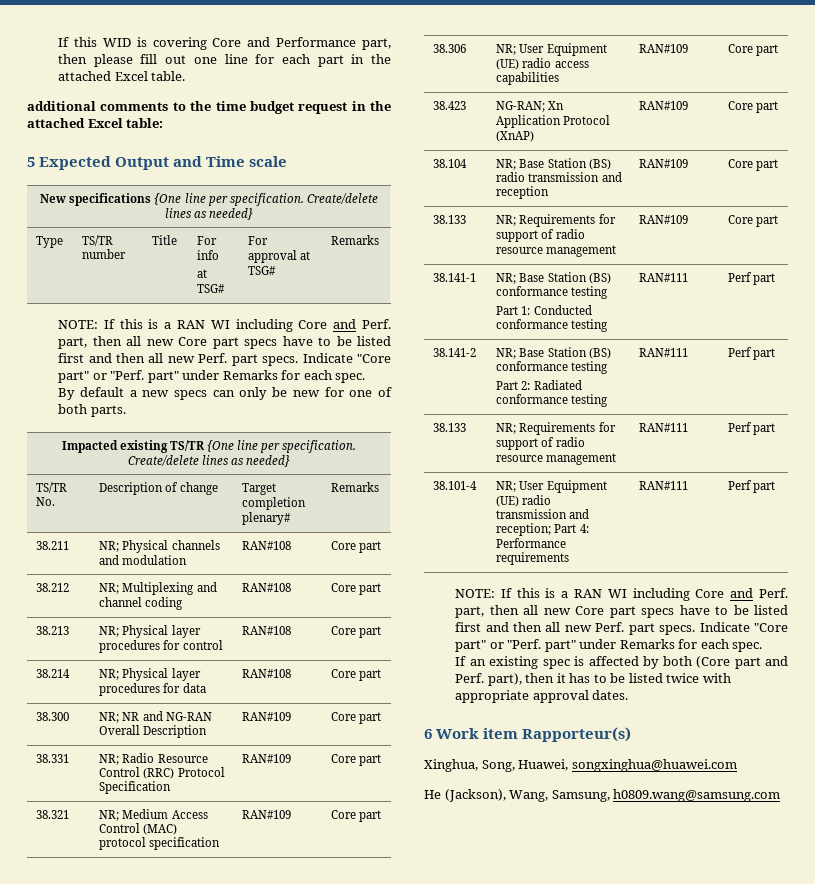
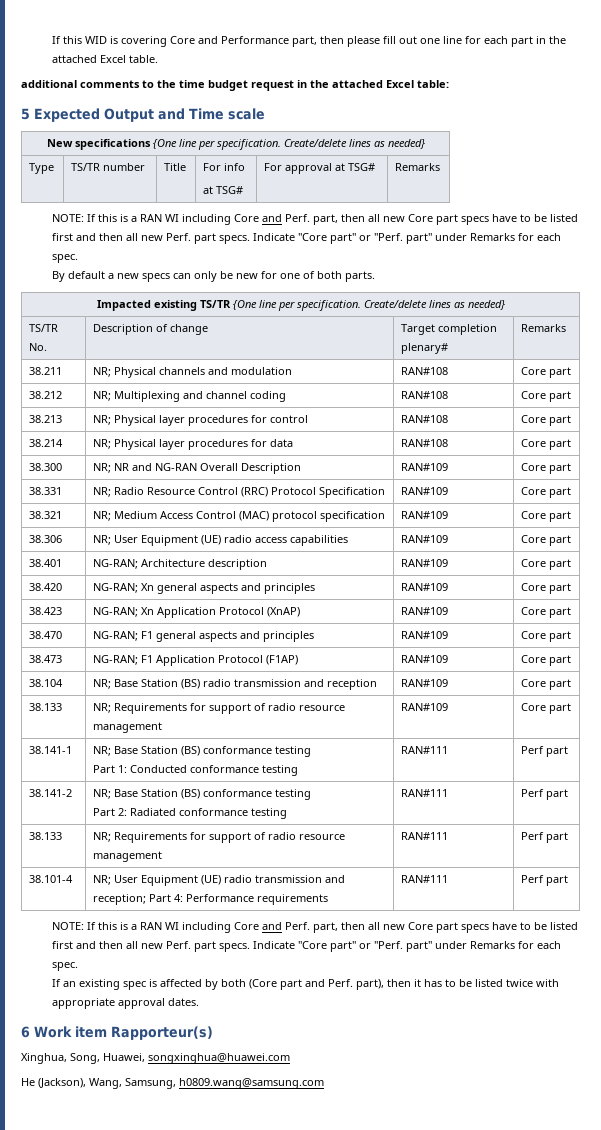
(779, 50) none -> [29,559,63,567] [93,559,268,570] [401,559,449,567] [521,559,572,570] [29,583,63,591] [93,583,316,594] [401,583,449,591] [521,583,572,594] // 38.401 | NG-RAN; Architecture description | RAN#109 | Core part // 38.420 | NG-RAN; Xn general aspects and principles | RAN#109 | Core part
(779, 107) none -> [29,631,63,639] [93,631,315,642] [401,631,449,639] [521,631,572,642] [29,655,63,663] [93,655,299,666] [401,655,449,663] [521,655,572,666] // 38.470 | NG-RAN; F1 general aspects and principles | RAN#109 | Core part // 38.473 | NG-RAN; F1 Application Protocol (F1AP) | RAN#109 | Core part

